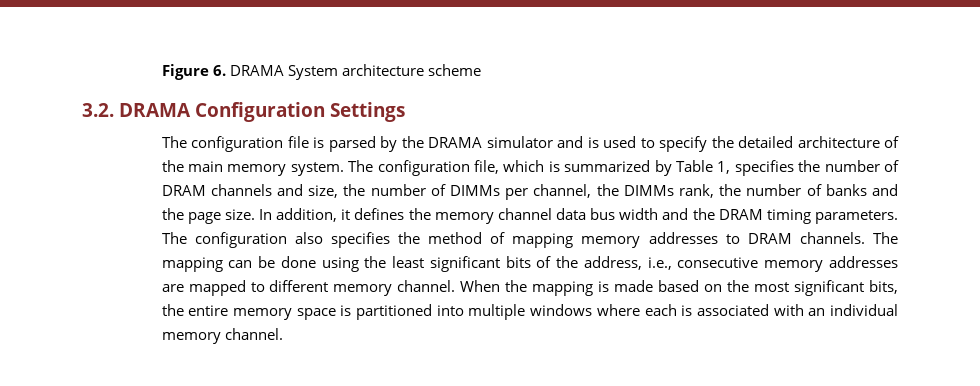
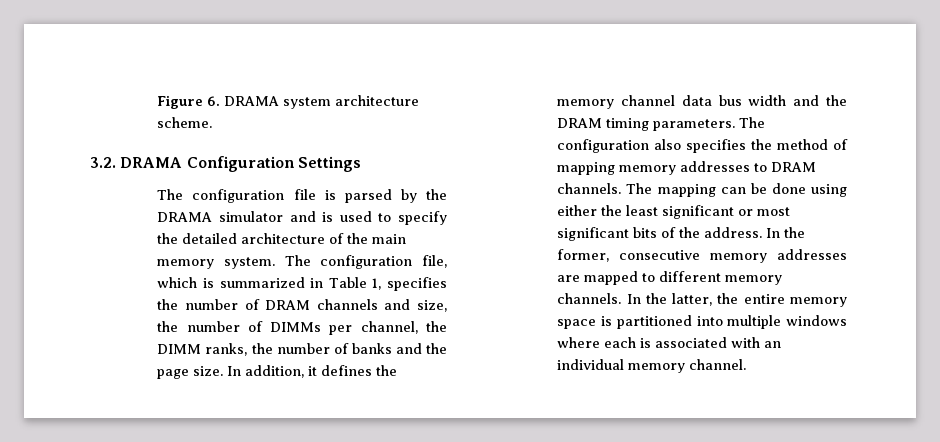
[287,64,481,80] System architecture scheme -> [283,95,420,109] [157,117,213,128] system architecture scheme.
[654,160,672,176] by -> [310,278,324,288] in
[623,184,714,198] DIMMs rank, -> [157,343,248,356] DIMM ranks,
(359, 264) none -> [557,205,598,216] either
[505,256,672,270] bits of the address, i.e., -> [738,207,791,216] [557,227,806,241] [557,249,610,262] or most significant bits of the address. In the former,
[397,280,899,296] channel. When the mapping is made based on the most significant bits, -> [557,293,713,306] channels. In the latter,

